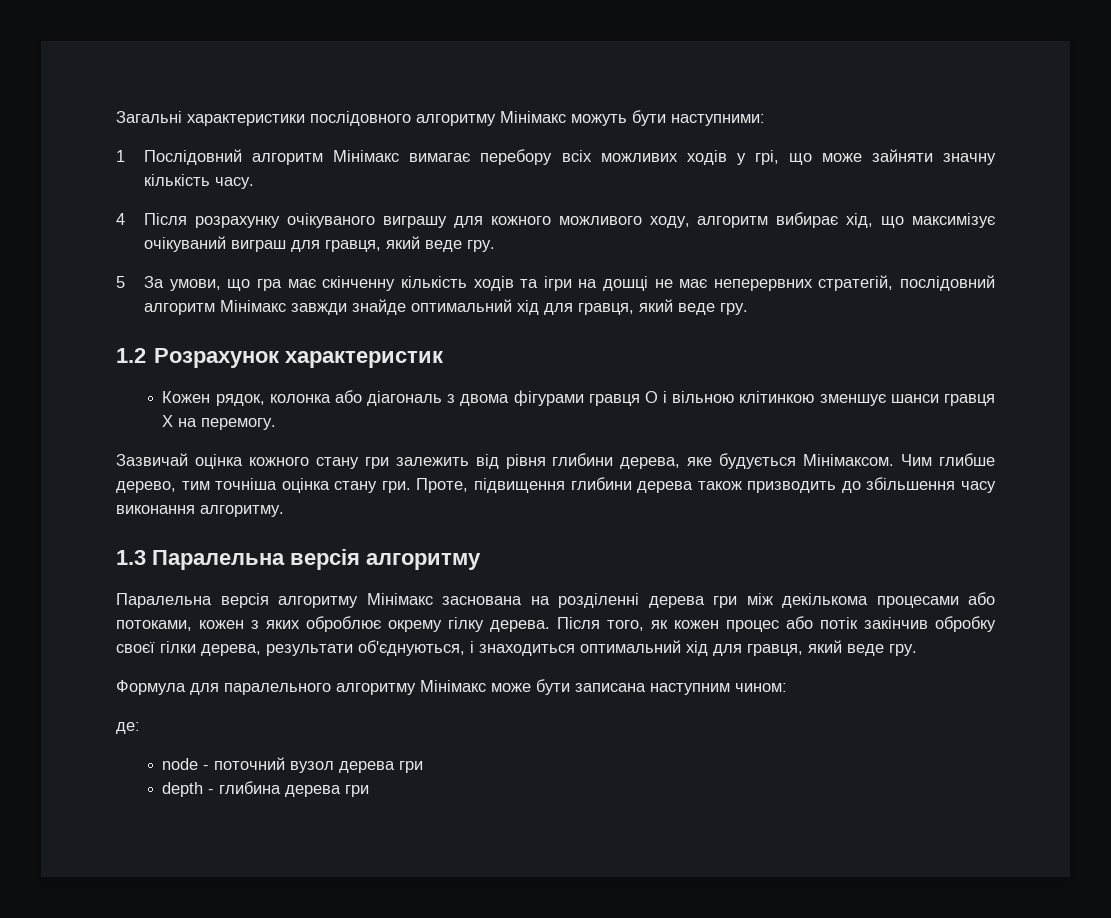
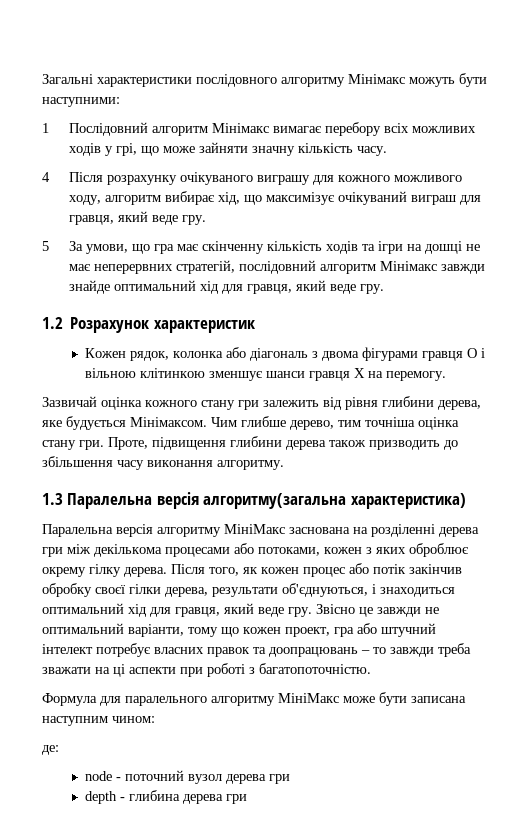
[366,553,481,570] [116,593,433,608] алгоритму // Паралельна версія алгоритму Мінімакс -> [203,493,466,509] [42,524,285,537] алгоритму(загальна характеристика) // Паралельна версія алгоритму МініМакс
(917, 650) none -> [316,604,439,617] [42,623,436,637] [42,643,471,657] [42,663,371,677] Звісно це завжди не оптимальний варіанти, тому що кожен проект, гра або штучний інтелект потребує власних правок та доопрацювань – то завжди треба зважати на ці аспекти при роботі з багатопоточністю.
[420,680,486,692] Мінімакс -> [278,693,339,703] МініМакс

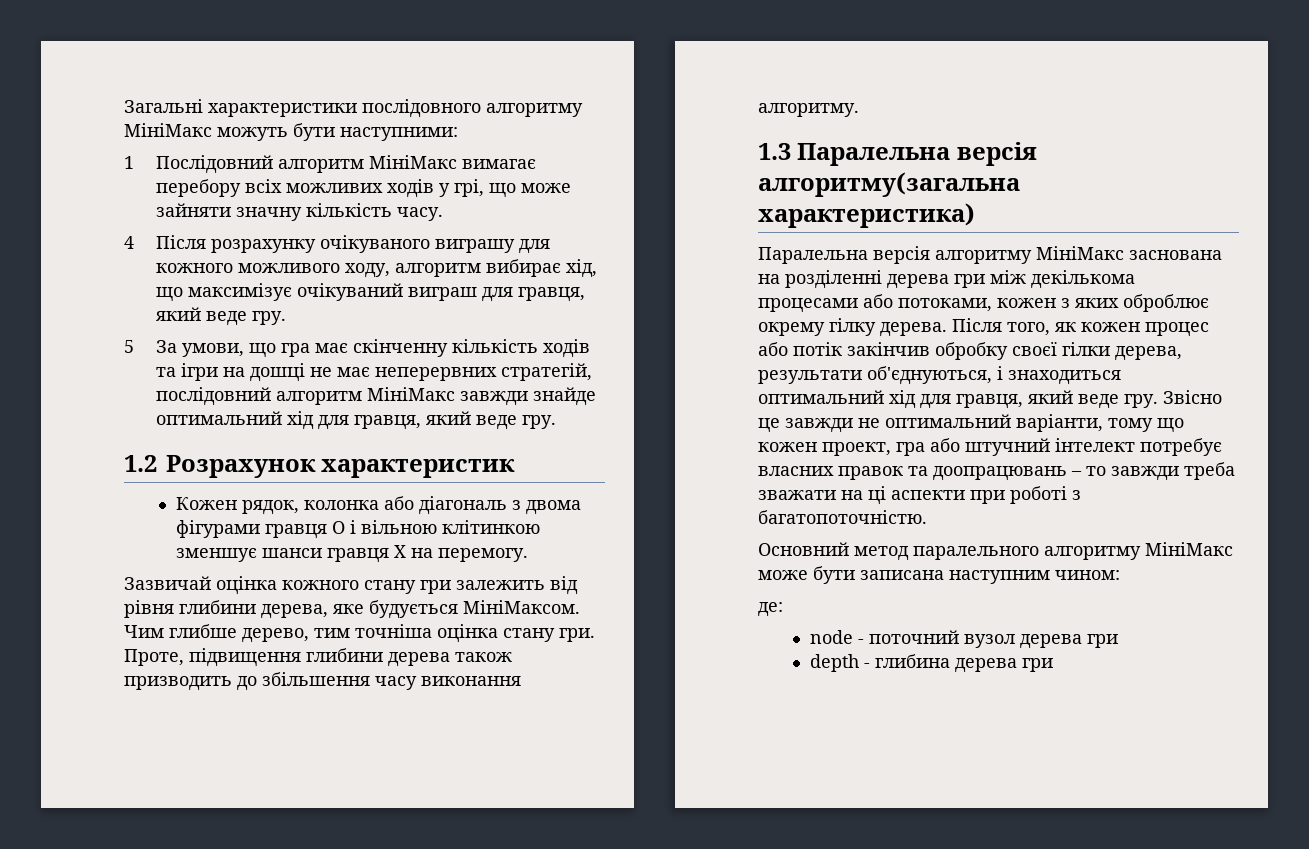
[348,74,405,84] Мінімакс -> [124,123,212,137] МініМакс
[211,123,269,133] Мінімакс -> [368,155,457,169] МініМакс
[379,261,437,271] Мінімакс -> [366,387,455,401] МініМакс
[130,417,207,427] Мінімаксом. -> [463,600,580,614] МініМаксом.
[42,693,121,706] Формула для -> [758,542,909,561] Основний метод

